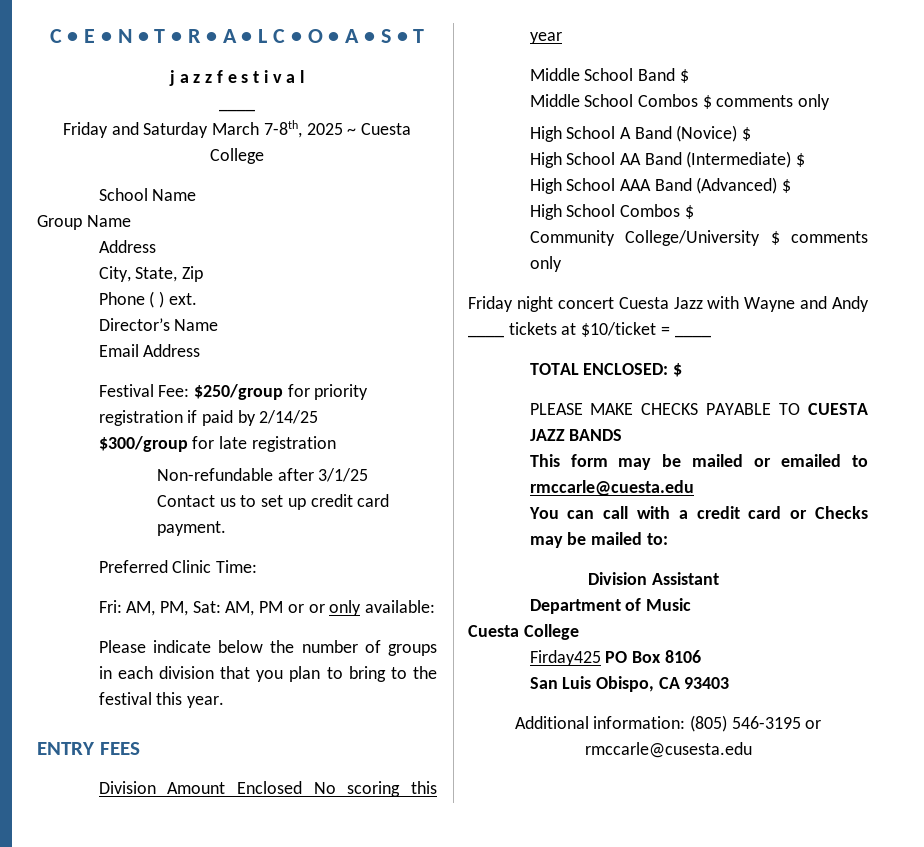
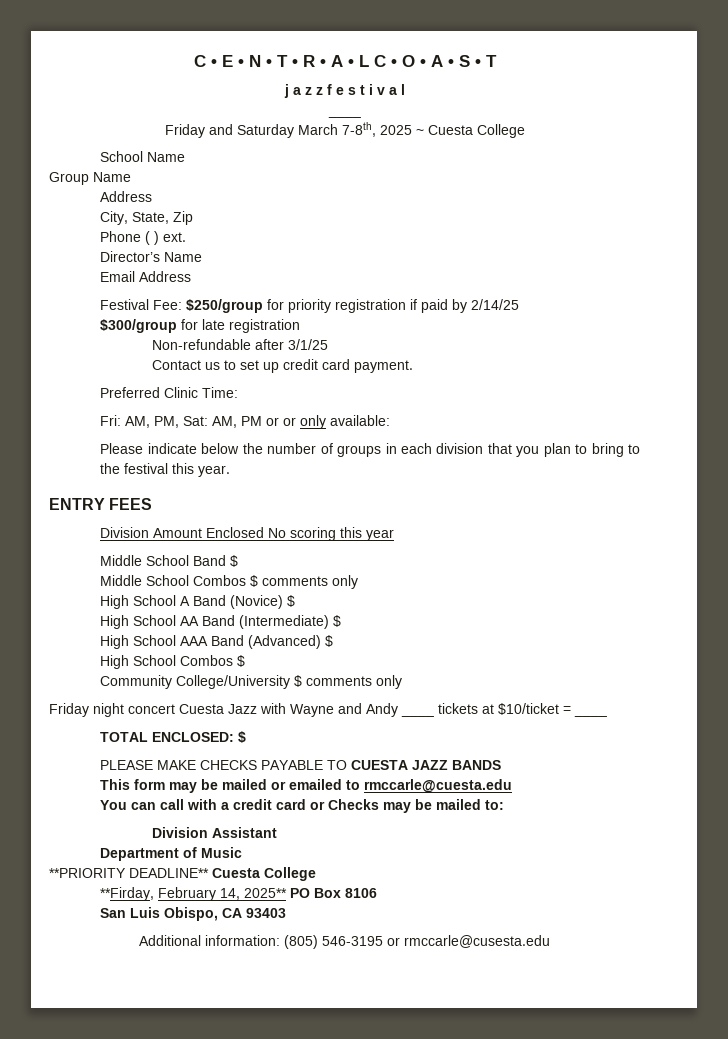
[468,624,579,640] [529,650,601,666] Cuesta College // Firday425 -> [49,867,316,881] [100,887,288,901] **PRIORITY DEADLINE** Cuesta College // **Firday, February 14, 2025**

